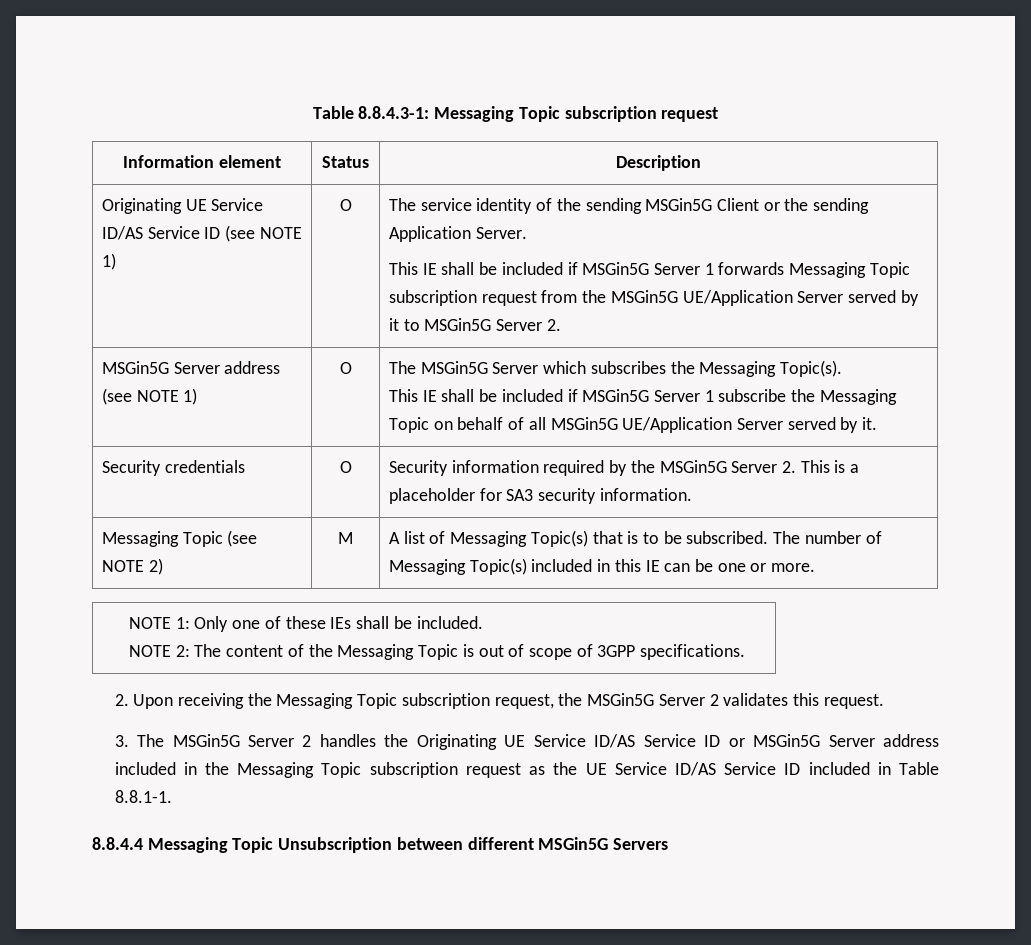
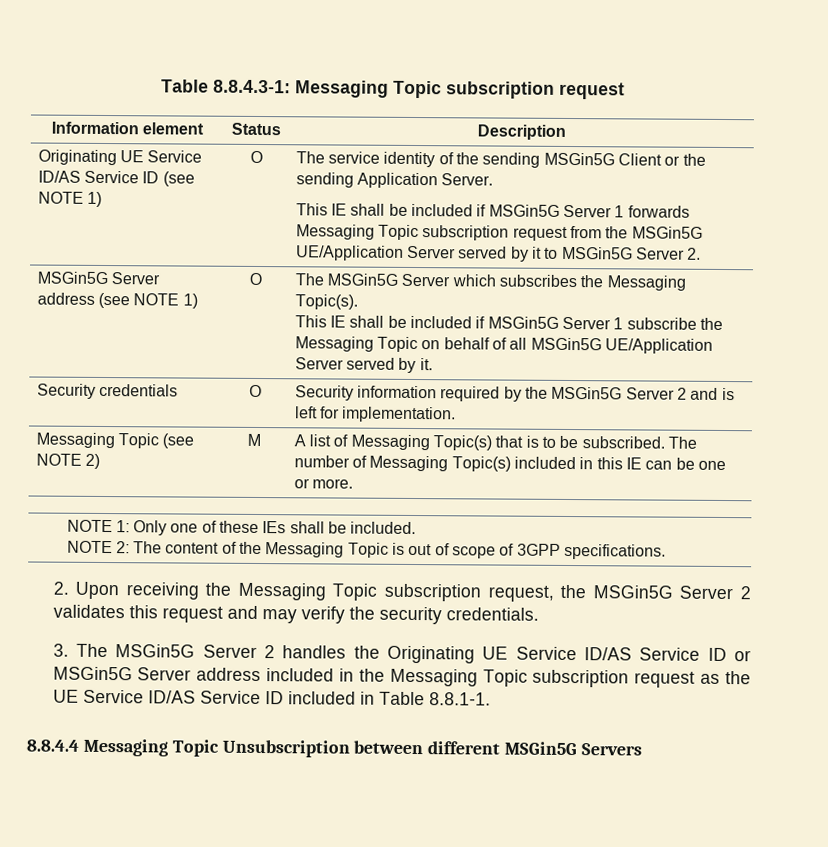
[782,460,860,473] [388,488,692,504] 2. This is a placeholder for SA3 security information. -> [677,387,735,401] [294,406,457,423] 2 and is left for implementation.
[823,694,884,709] request. -> [161,605,539,625] request and may verify the security credentials.

